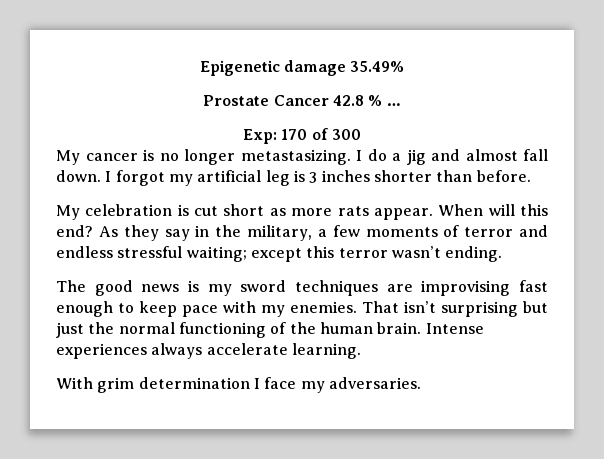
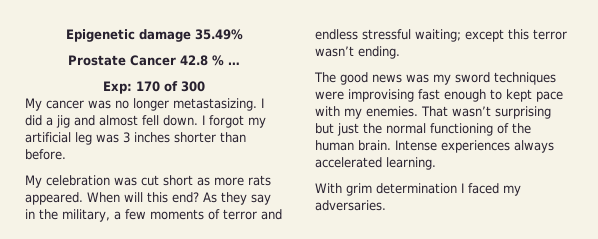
[143,149,154,161] is -> [88,100,111,109] was
[367,149,387,161] do -> [25,115,42,126] did
[523,149,548,161] fall -> [142,115,159,126] fell
[293,170,305,182] is -> [96,134,119,143] was
[177,204,189,216] is -> [114,177,137,186] was
[373,208,433,220] appear. -> [25,192,83,205] appeared.
[188,280,199,292] is -> [406,74,429,83] was
[386,284,413,292] are -> [315,91,344,100] were
[139,301,177,317] keep -> [506,89,532,102] kept
[404,301,436,313] isn’t -> [452,106,491,117] wasn’t
[206,343,288,355] accelerate -> [315,157,382,168] accelerated
[264,377,297,389] face -> [468,183,499,194] faced

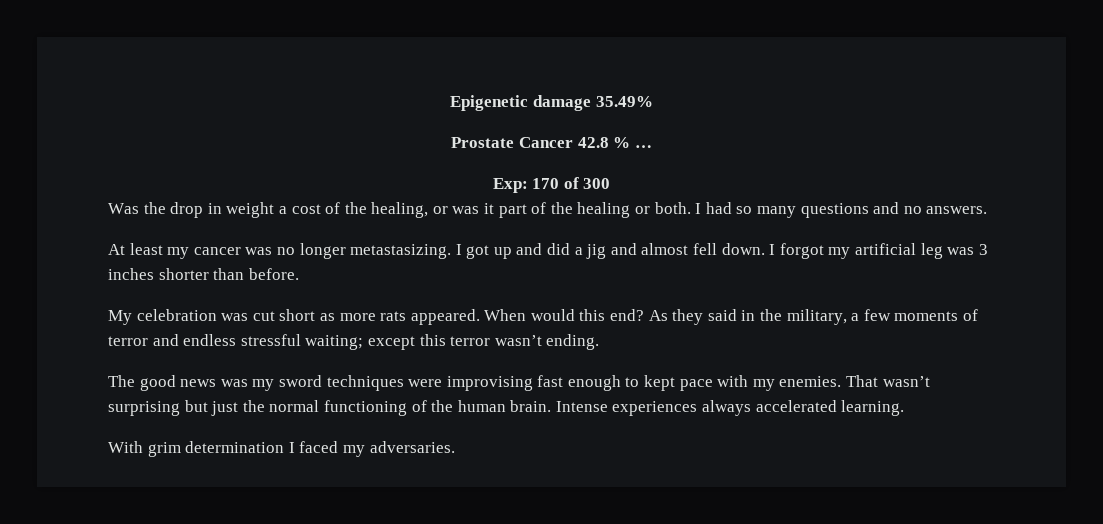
[25,98,42,111] My -> [108,202,988,218] [108,243,190,259] Was the drop in weight a cost of the healing, or was it part of the healing or both. I had so many questions and no answers. // At least my
(264, 103) none -> [466,243,543,259] got up and
[124,192,143,202] will -> [530,309,575,321] would
[251,194,271,205] say -> [707,309,737,321] said

